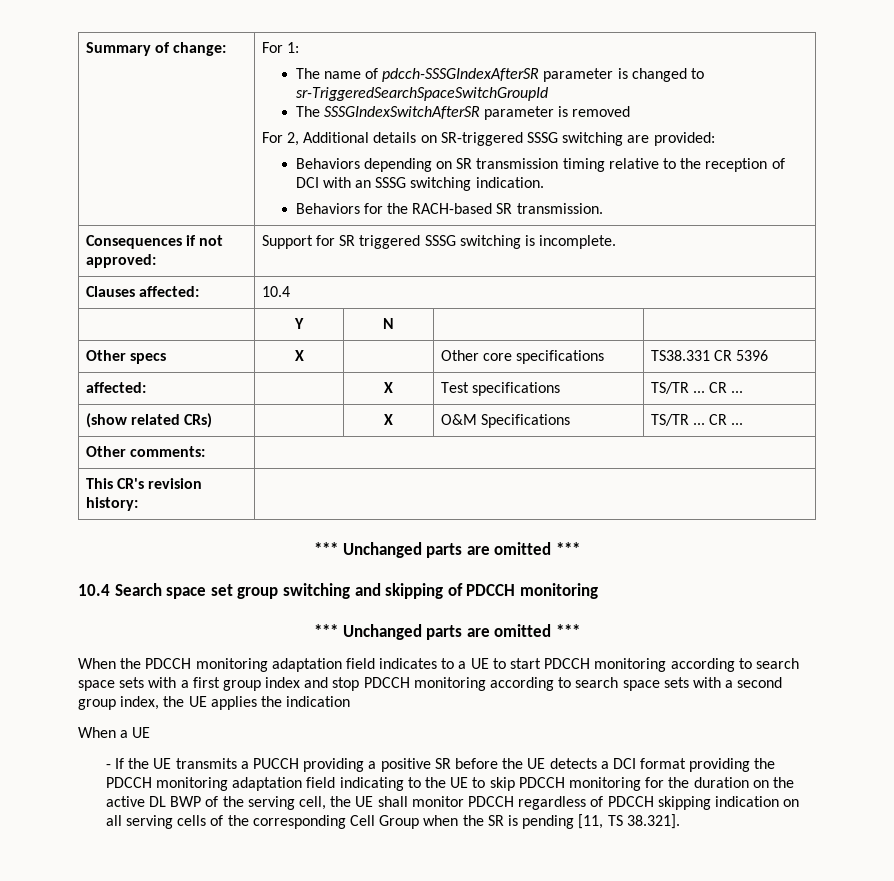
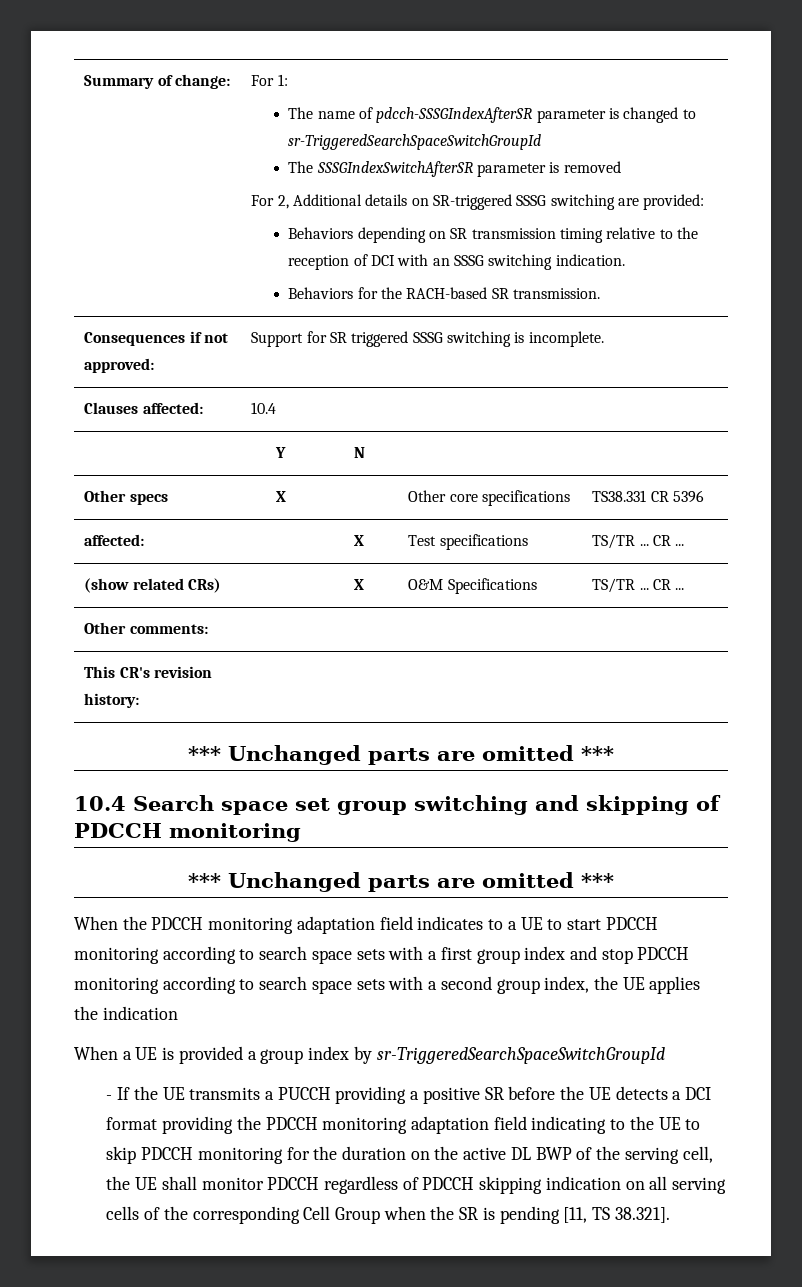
(151, 732) none -> [162,1046,665,1064] is provided a group index by sr-TriggeredSearchSpaceSwitchGroupId

